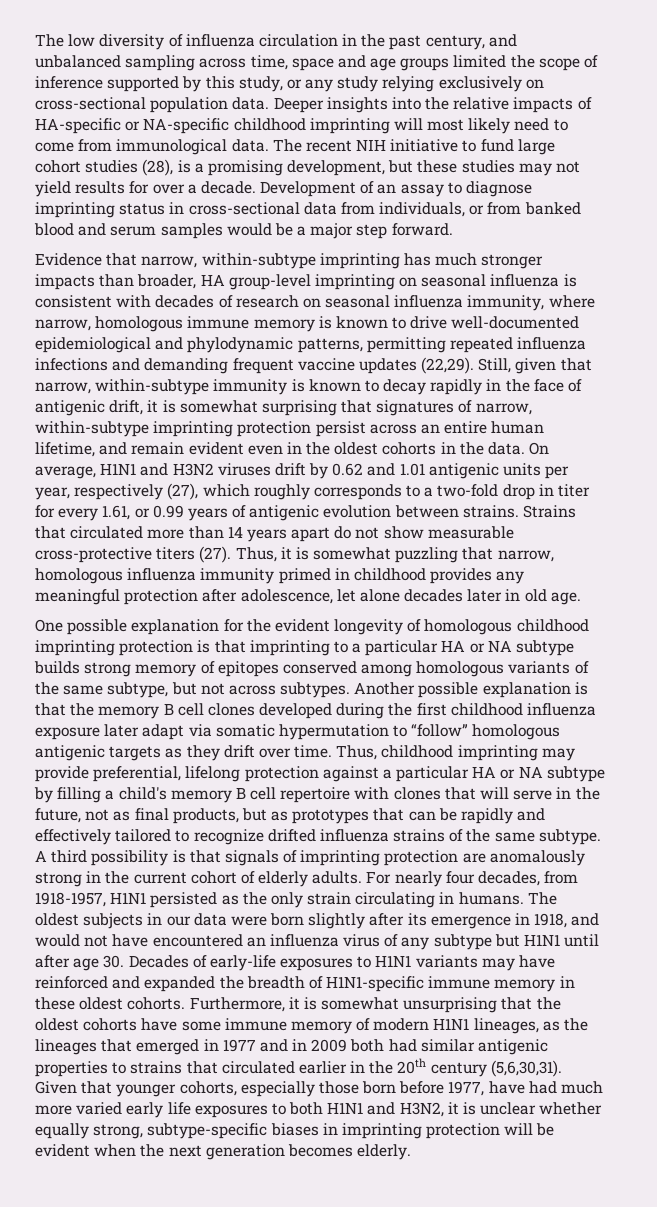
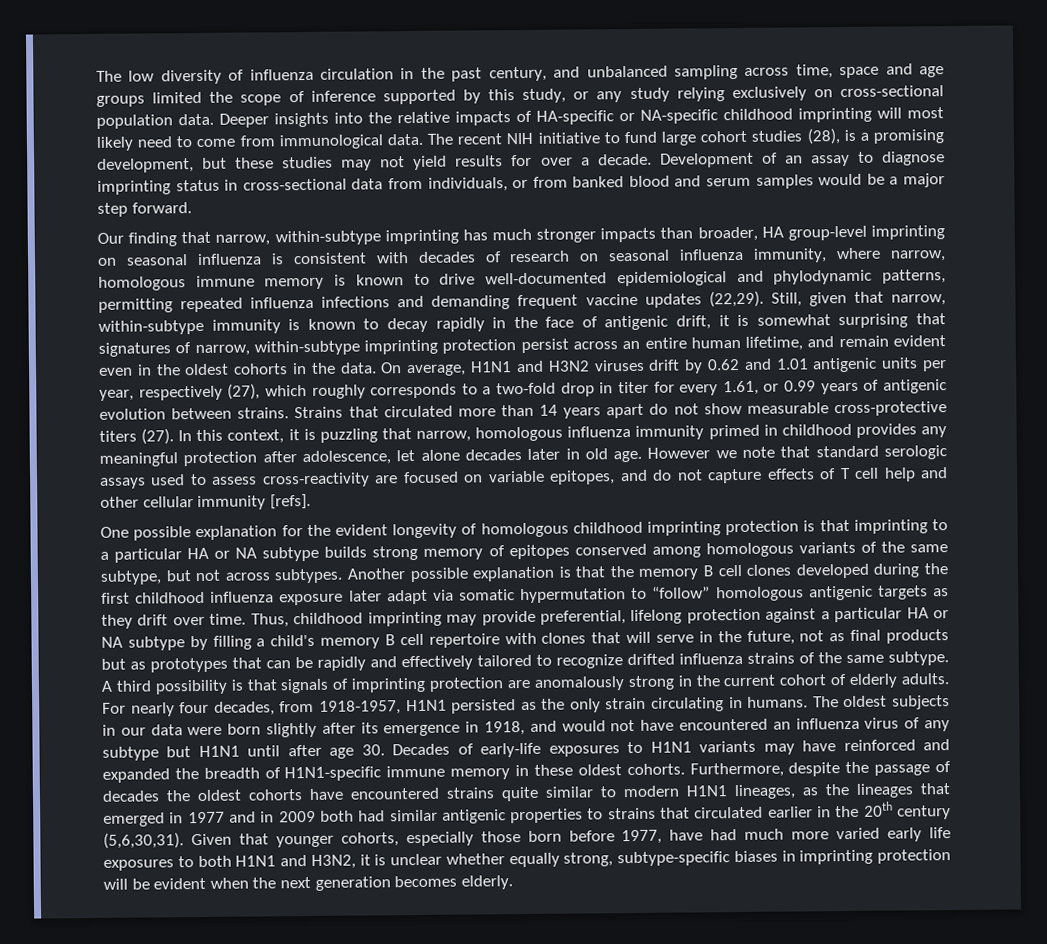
[35,253,102,266] Evidence -> [97,232,178,247] Our finding
[235,547,392,562] Thus, it is somewhat -> [178,428,316,444] In this context, it is
(581, 598) none -> [647,445,947,460] [100,467,949,489] [100,493,311,511] However we note that standard serologic assays used to assess cross-reactivity are focused on variable epitopes, and do not capture effects of T cell help and other cellular immunity [refs].
[172,808,239,824] products, -> [886,629,950,644] products
[288,997,561,1013] [35,1018,371,1034] it is somewhat unsurprising that the oldest cohorts have some immune memory of -> [788,761,952,777] [102,786,617,802] despite the passage of decades the oldest cohorts have encountered strains quite similar to

